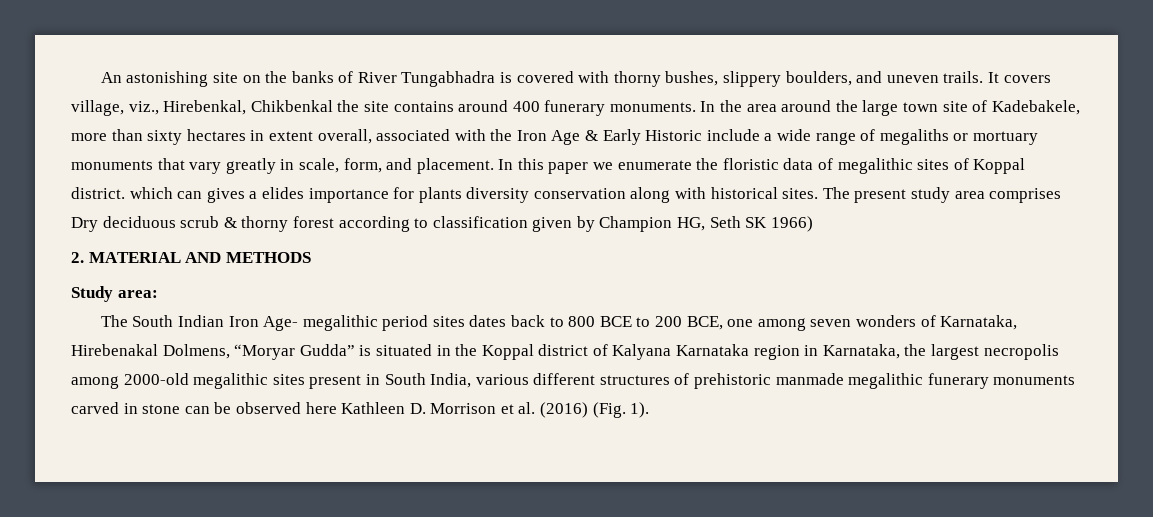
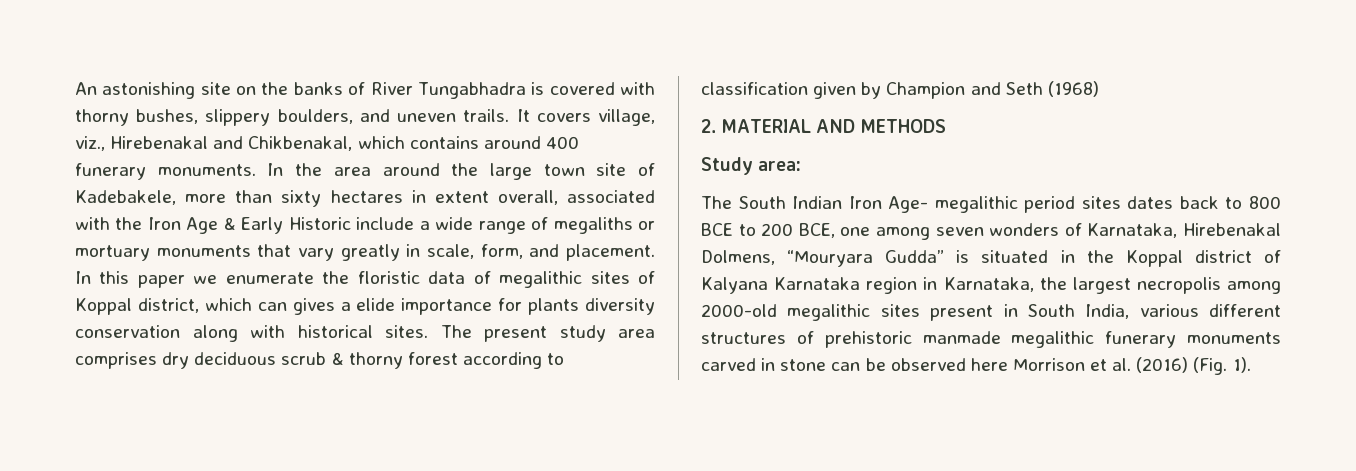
[163,100,389,115] Hirebenkal, Chikbenkal the site -> [110,136,405,151] Hirebenakal and Chikbenakal, which
[71,187,125,199] district. -> [137,298,199,313] district,
[261,187,304,199] elides -> [356,298,396,311] elide
[71,217,98,232] Dry -> [162,352,190,369] dry
[677,216,813,232] HG, Seth SK 1966) -> [970,81,1099,97] and Seth (1968)
[234,344,296,360] “Moryar -> [787,250,874,267] “Mouryara
[341,402,426,414] Kathleen D. -> (1008, 364) none

